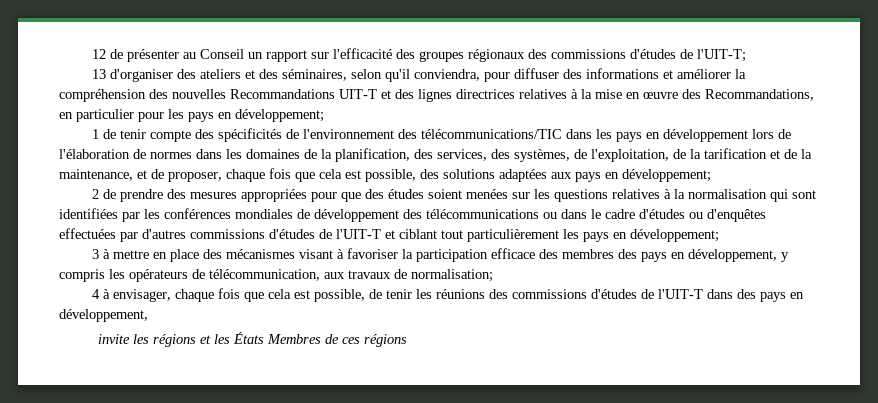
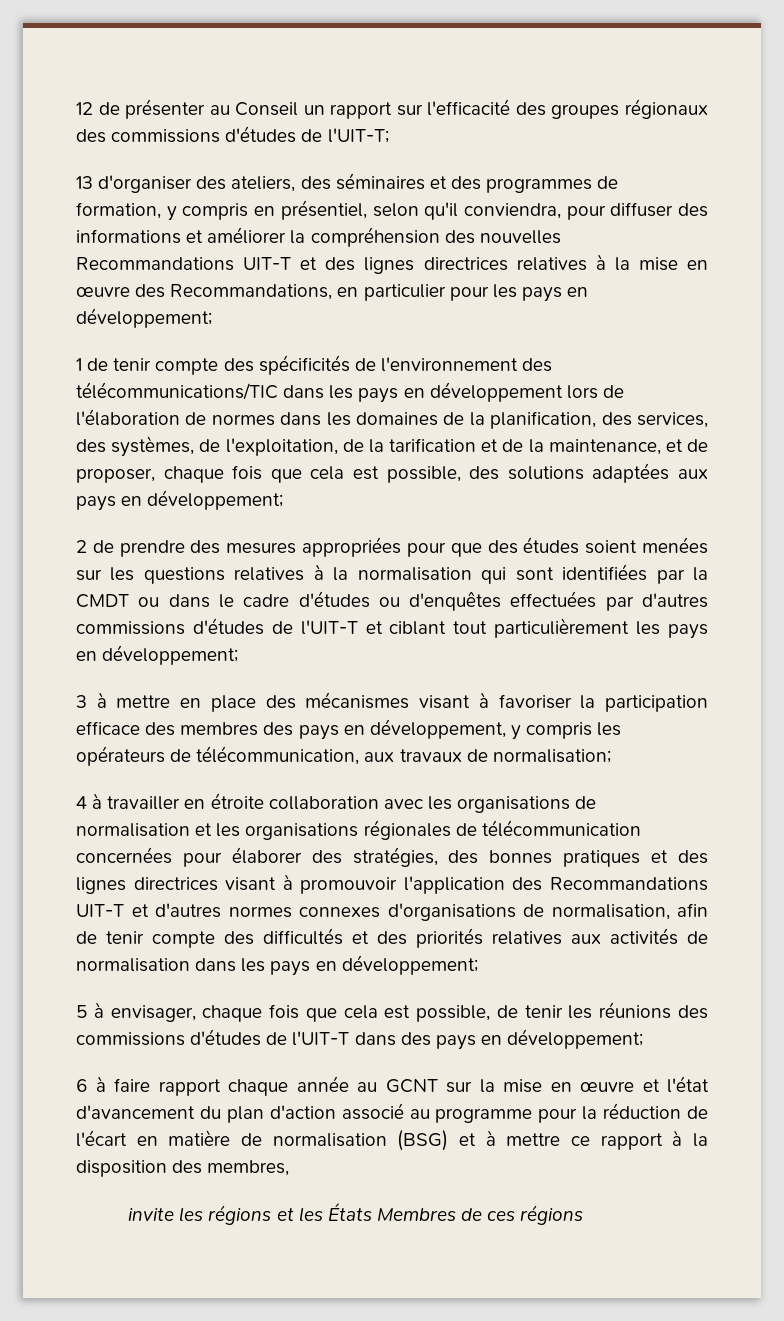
[199,69,347,81] ateliers et des séminaires, -> [231,173,619,193] [76,200,367,221] ateliers, des séminaires et des programmes de formation, y compris en présentiel,
[144,208,539,222] les conférences mondiales de développement des télécommunications -> [693,567,708,581] [76,594,129,608] la CMDT
(110, 294) none -> [107,793,597,813] [76,820,641,840] [76,847,709,867] [76,874,708,894] [76,903,708,921] [76,928,708,948] [76,955,478,976] [76,1002,104,1018] travailler en étroite collaboration avec les organisations de normalisation et les organisations régionales de télécommunication concernées pour élaborer des stratégies, des bonnes pratiques et des lignes directrices visant à promouvoir l'application des Recommandations UIT-T et d'autres normes connexes d'organisations de normalisation, afin de tenir compte des difficultés et des priorités relatives aux activités de normalisation dans les pays en développement; // 5 à
[59,309,148,322] développement, -> [507,1029,644,1049] [76,1076,709,1096] [76,1103,708,1123] [76,1130,708,1151] [76,1160,290,1177] développement; // 6 à faire rapport chaque année au GCNT sur la mise en œuvre et l'état d'avancement du plan d'action associé au programme pour la réduction de l'écart en matière de normalisation (BSG) et à mettre ce rapport à la disposition des membres,

